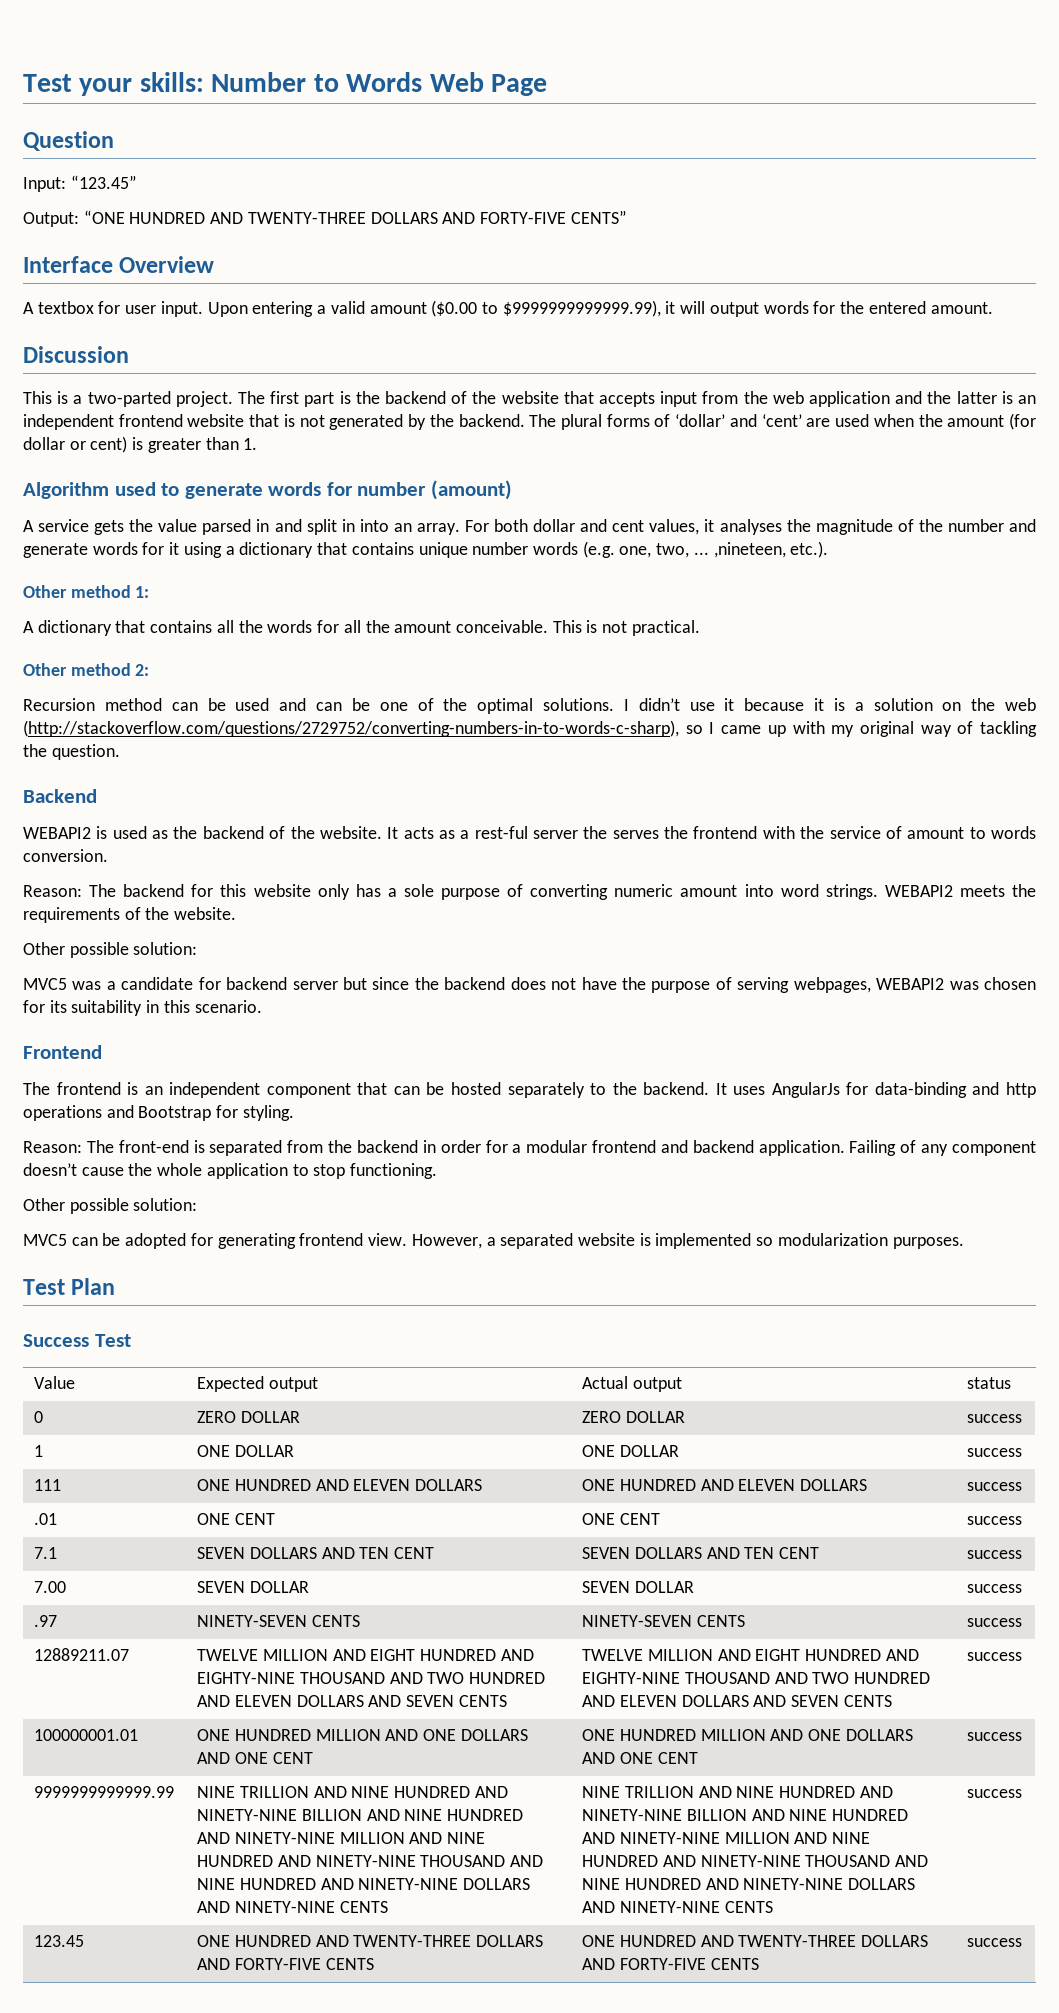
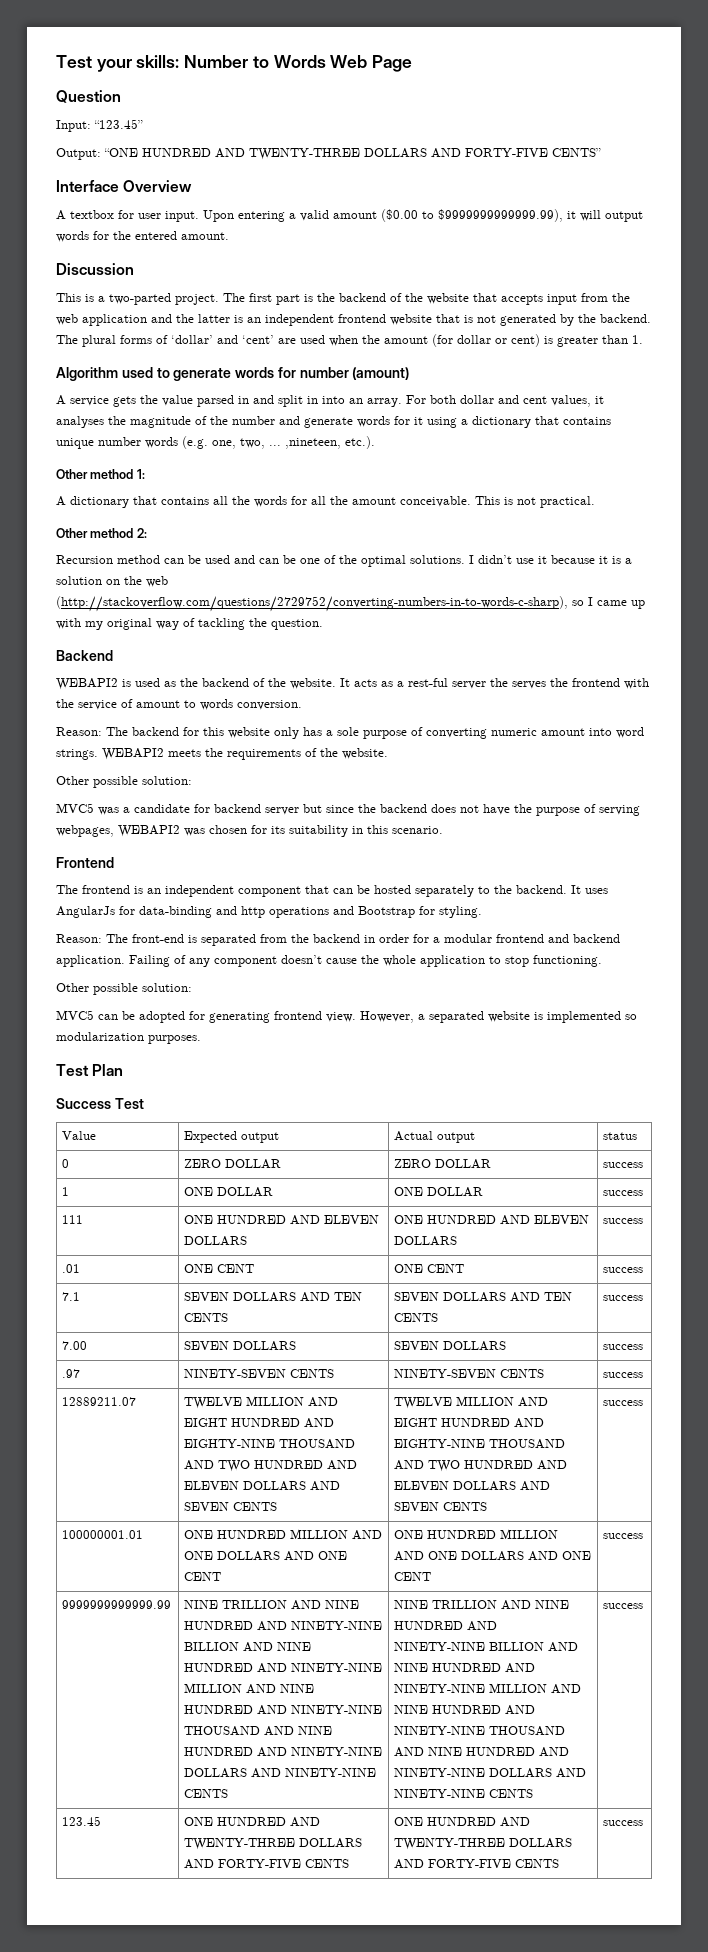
[394,1547,435,1559] [582,1547,820,1559] CENT | SEVEN DOLLARS AND TEN CENT -> [184,1313,229,1322] [394,1292,573,1302] [394,1313,439,1322] CENTS | SEVEN DOLLARS AND TEN CENTS
[249,1581,309,1593] [582,1581,694,1593] DOLLAR | SEVEN DOLLAR -> [233,1341,297,1351] [394,1341,507,1351] DOLLARS | SEVEN DOLLARS

